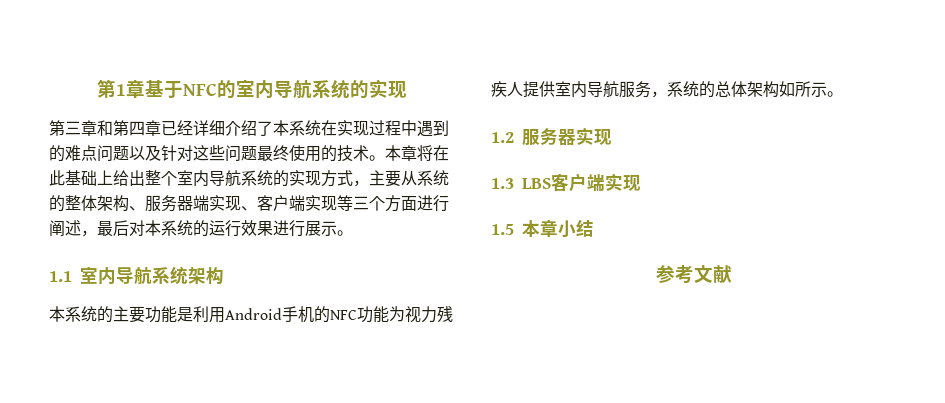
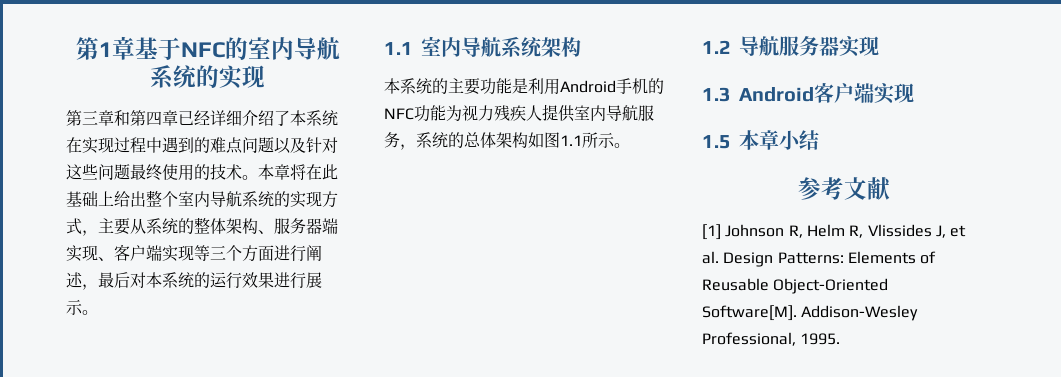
(795, 89) none -> [544,132,582,148] 图1.1
(514, 137) none -> [739,36,779,56] 导航
[522,178,551,189] LBS -> [739,87,814,102] Android
(732, 274) none -> [702,224,967,240] [702,251,937,267] [702,278,889,294] [702,305,919,321] [702,332,841,346] // [1] Johnson R, Helm R, Vlissides J, et al. Design Patterns: Elements of Reusable Object-Oriented Software[M]. Addison-Wesley Professional, 1995.

